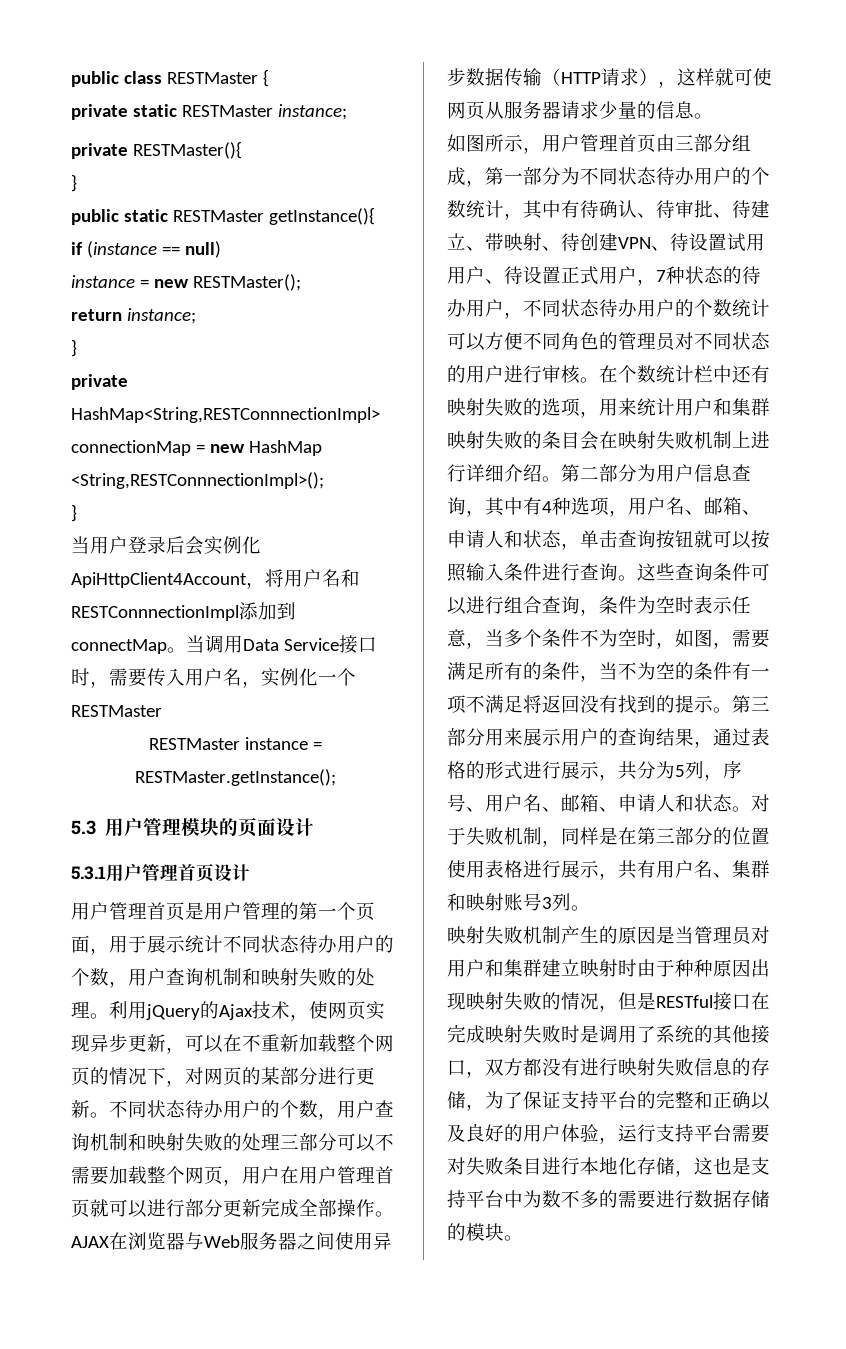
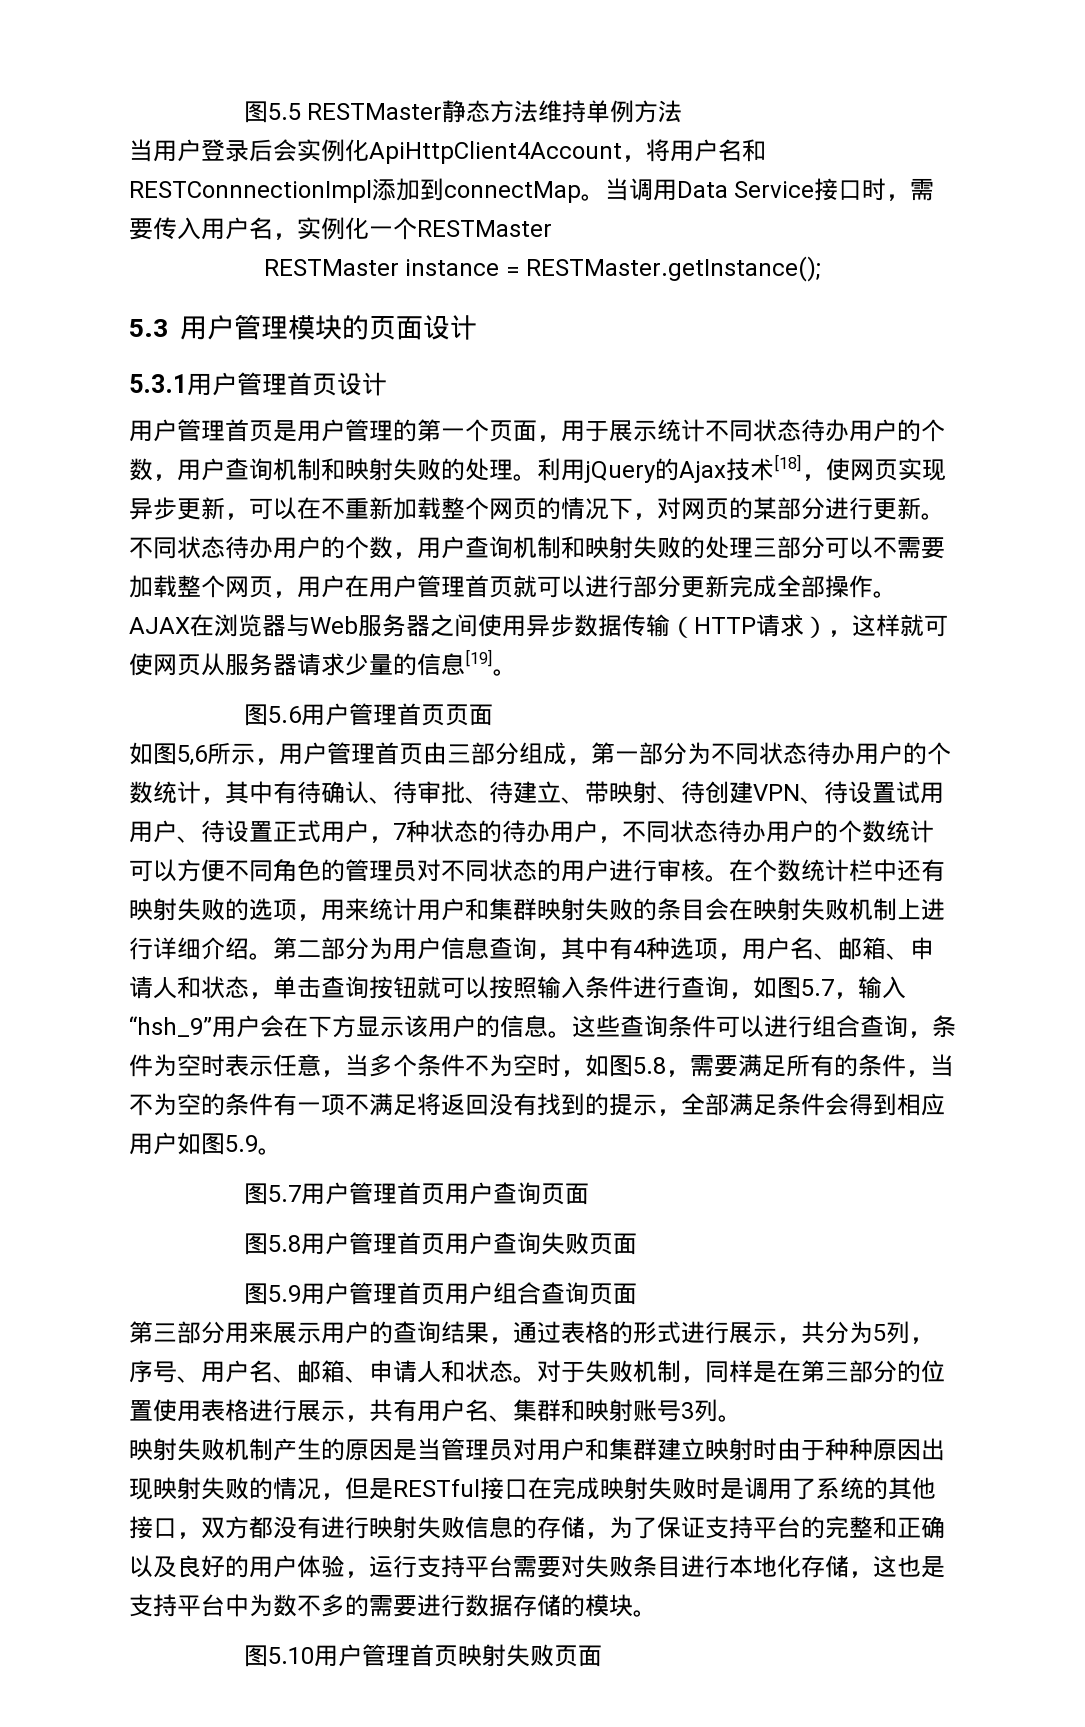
[71,69,269,87] [71,104,347,120] [71,141,242,159] [71,174,77,192] [71,207,375,225] [71,241,221,258] [71,274,301,291] [71,308,196,324] [71,339,77,357] [71,374,128,390] [71,407,380,423] [71,440,322,456] [71,472,324,489] [71,504,77,522] public class RESTMaster { // private static RESTMaster instance; // private RESTMaster(){ // } // public static RESTMaster getInstance(){ // if (instance == null) // instance = new RESTMaster(); // return instance; // } // private HashMap<String,RESTConnnectionImpl> connectionMap = new HashMap <String,RESTConnnectionImpl>(); // } -> [243,100,683,123] 图5.5 RESTMaster静态方法维持单例方法
(290, 1010) none -> [774,454,802,472] [18]
[694,113,713,119] [447,134,485,152] 。 // 如图 -> [465,649,493,667] [493,669,517,676] [243,703,493,726] [129,742,207,766] [19]。 // 图5.6用户管理首页页面 // 如图5,6
(618, 572) none -> [729,976,906,999] [129,1015,548,1038] ，如图5.7，输入“hsh_9”用户会在下方显示该用户的信息
(713, 638) none -> [633,1057,666,1074] 5.8
[713,707,732,713] 。 -> [657,1093,945,1116] [129,1132,282,1155] [243,1182,589,1205] [243,1232,637,1255] [243,1282,637,1305] ，全部满足条件会得到相应用户如图5.9。 // 图5.7用户管理首页用户查询页面 // 图5.8用户管理首页用户查询失败页面 // 图5.9用户管理首页用户组合查询页面 //
(523, 1238) none -> [243,1644,602,1667] // 图5.10用户管理首页映射失败页面

